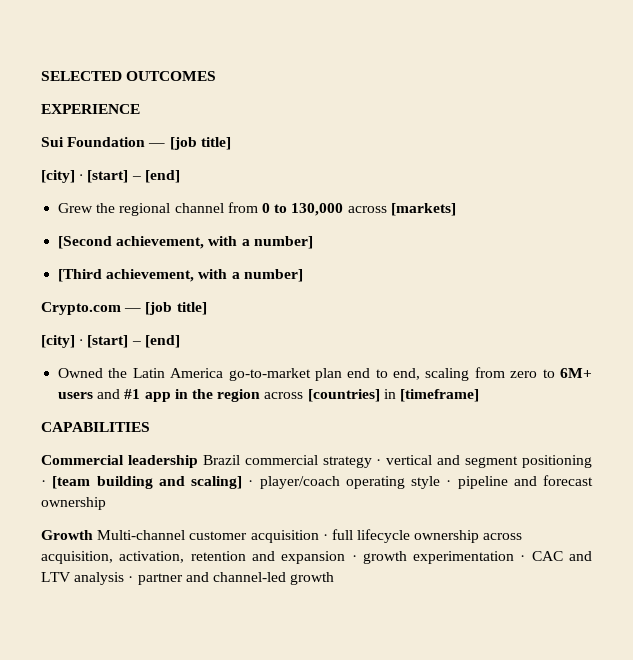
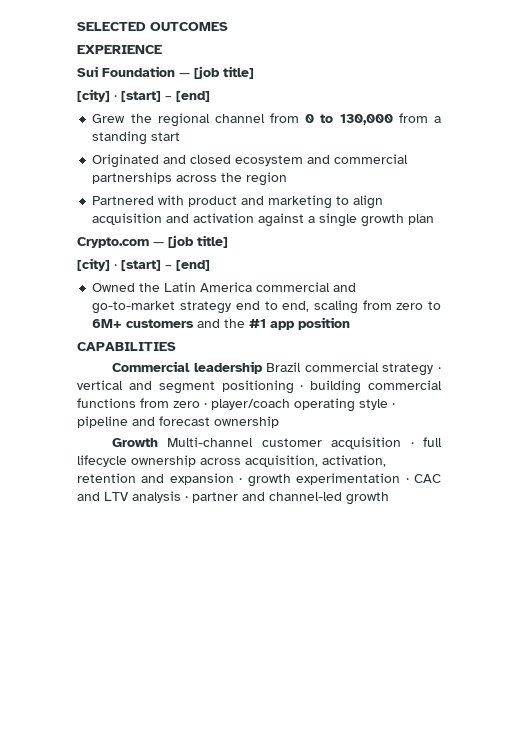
[347,203,456,216] [58,236,313,249] [58,269,303,282] across [markets] // [Second achievement, with a number] // [Third achievement, with a number] -> [398,113,442,123] [92,131,181,145] [92,154,409,168] [92,172,288,186] [92,195,384,209] [92,213,435,227] from a standing start // Originated and closed ecosystem and commercial partnerships across the region // Partnered with product and marketing to align acquisition and activation against a single growth plan
[228,368,342,381] go-to-market plan -> [256,282,357,292] [92,301,232,314] commercial and go-to-market strategy
[58,389,479,402] users and #1 app in the region across [countries] in [timeframe] -> [126,317,351,330] customers and the #1 app position
[52,476,242,489] [team building and scaling] -> [310,380,443,394] [77,398,200,408] building commercial functions from zero

